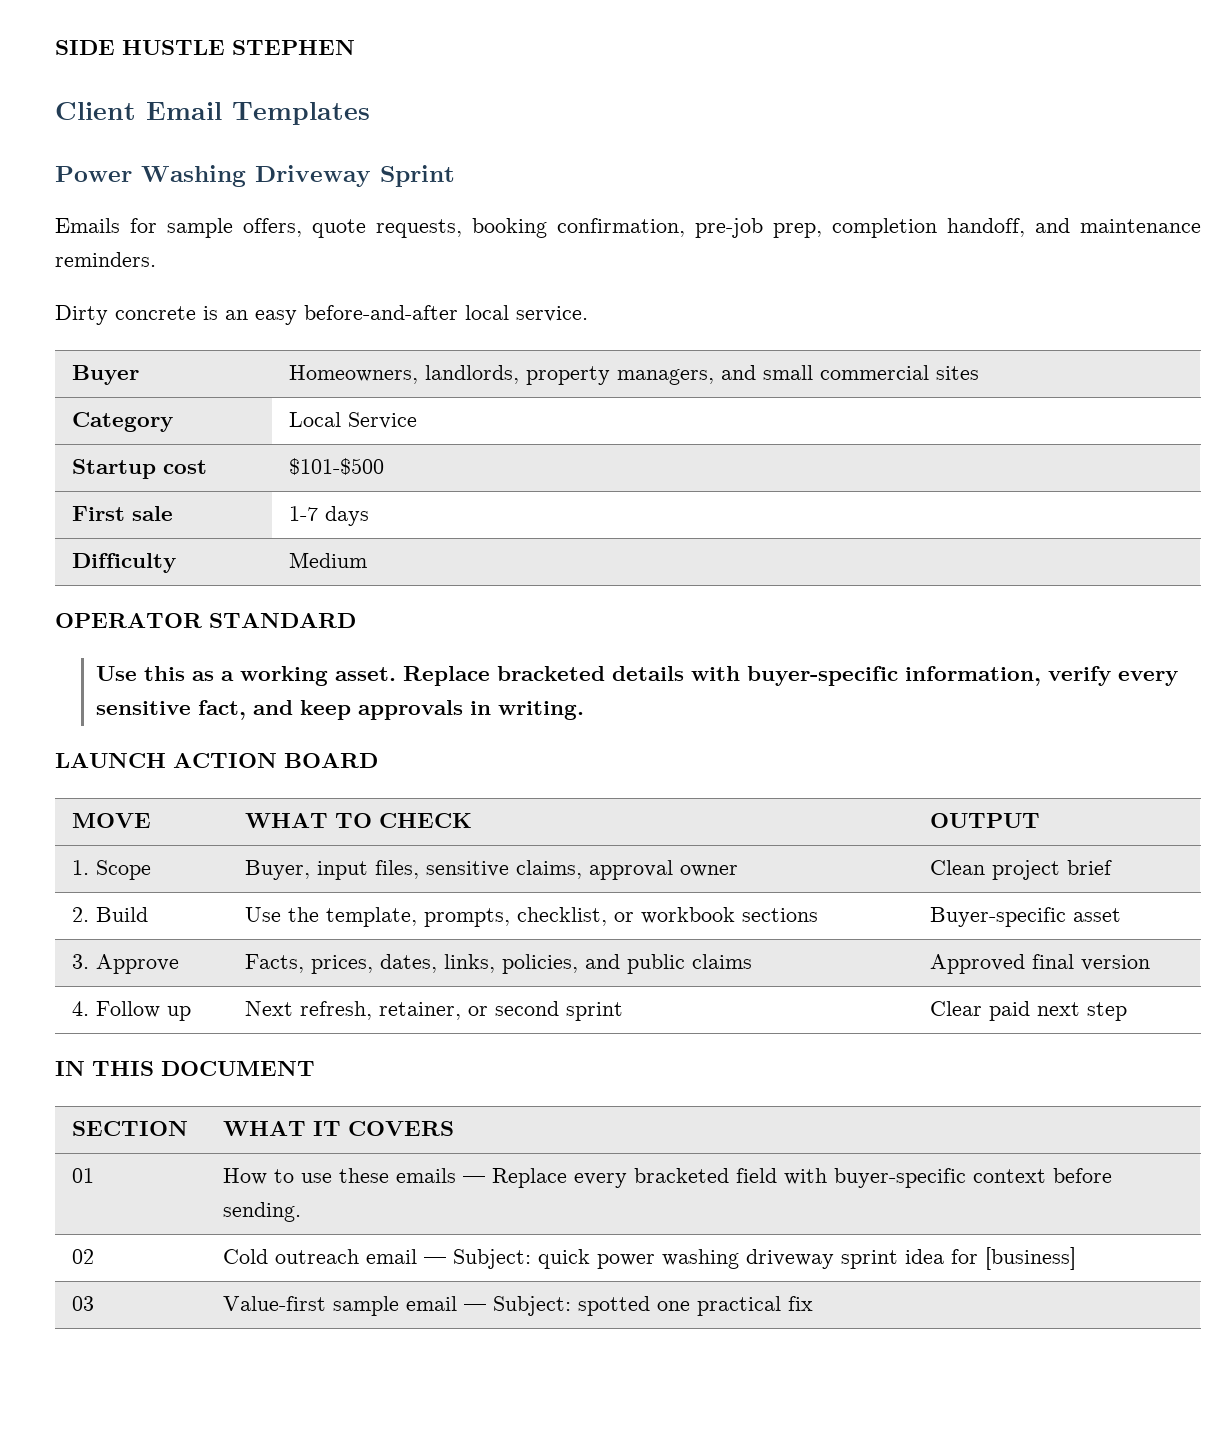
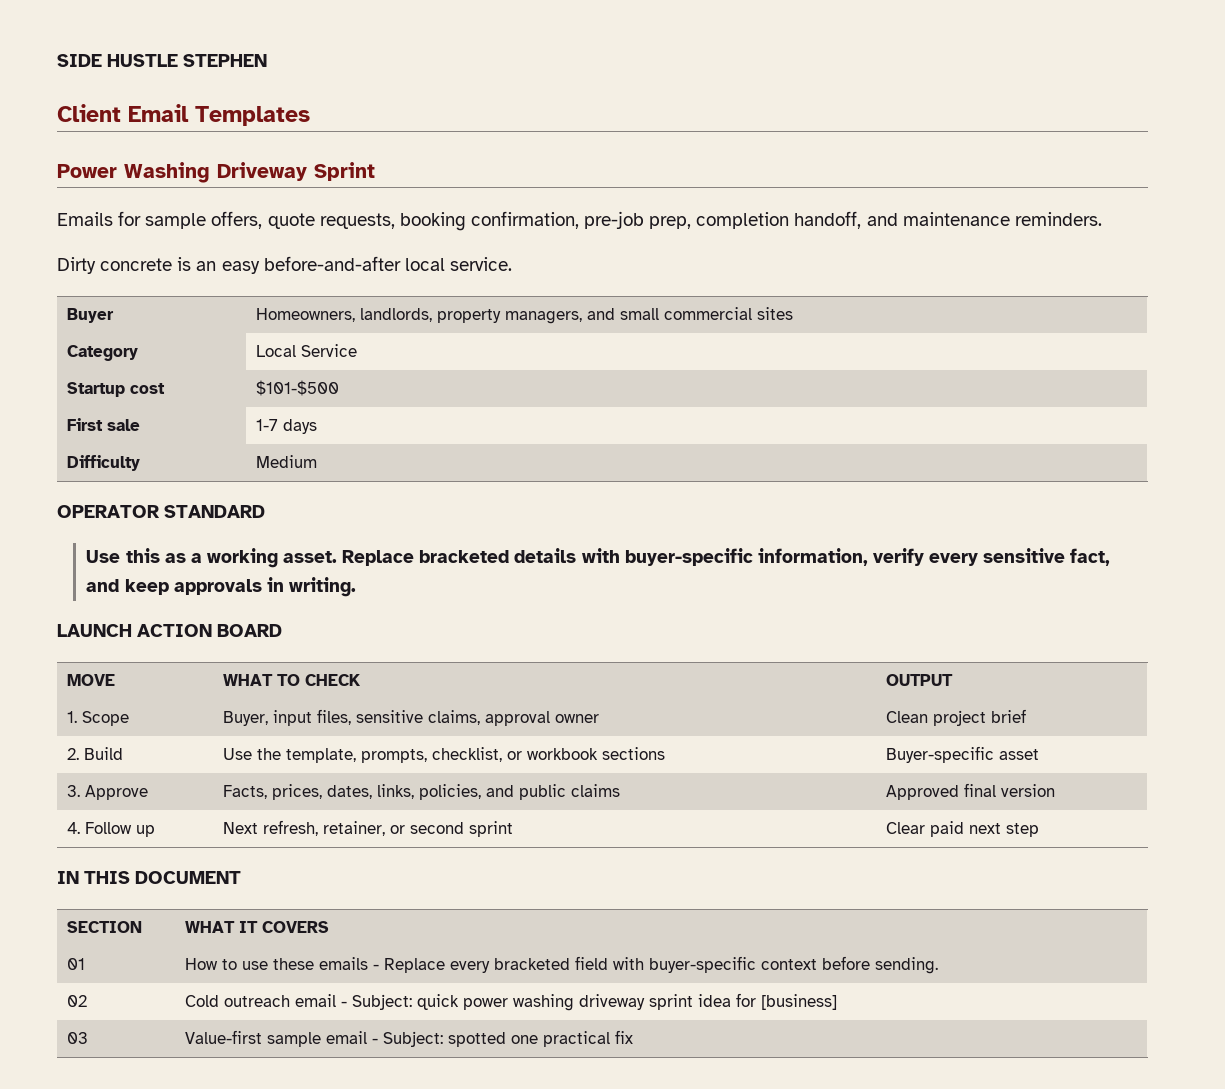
[463,1176,486,1183] — -> [372,964,379,970] -
[424,1257,447,1264] — -> [340,1001,347,1007] -
[464,1304,487,1311] — -> [371,1038,378,1044] -

